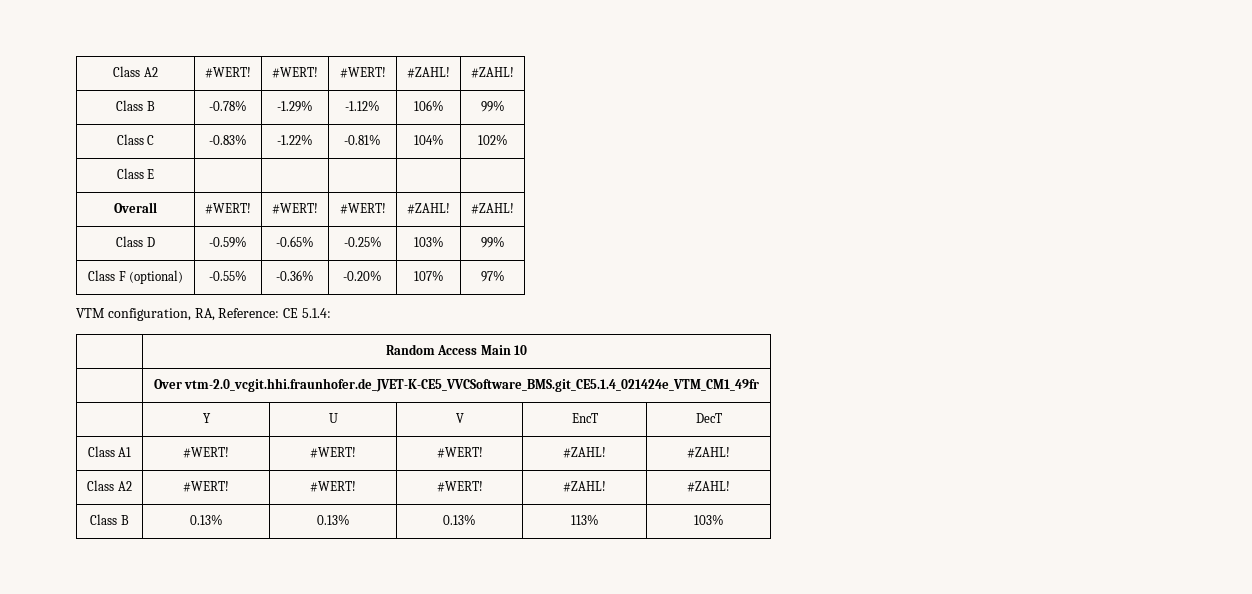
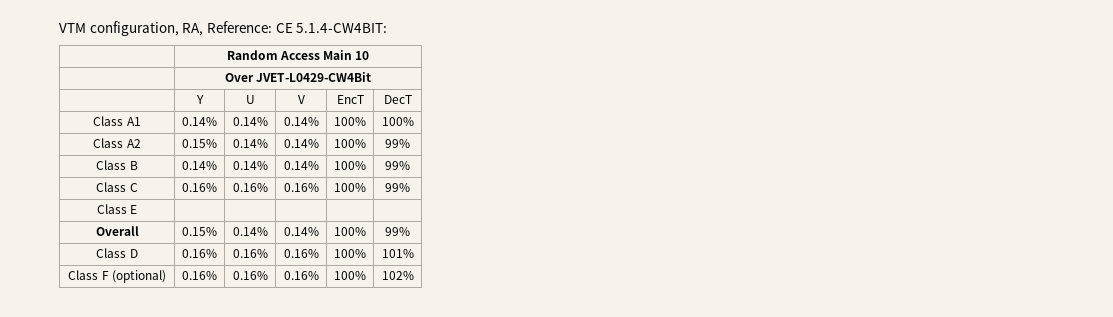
[113,66,158,77] [205,67,251,78] [272,67,318,78] [339,67,386,78] [407,67,450,78] [471,67,514,78] [116,100,155,111] [209,100,247,111] [277,100,313,112] [345,100,380,111] [413,100,444,111] [480,100,505,112] [116,134,155,145] [209,134,247,145] [277,134,313,145] [344,134,381,145] [413,134,444,145] [477,134,508,145] [116,168,155,179] [114,202,157,213] [205,203,251,214] [272,203,318,214] [339,203,386,214] [407,203,450,214] [471,203,514,214] [116,236,155,247] [209,236,247,248] [276,236,314,247] [343,236,382,247] [413,236,444,247] [480,236,505,248] [88,270,183,284] [209,270,247,281] [276,270,314,281] [343,270,382,281] [413,270,444,281] [480,270,505,282] Class A2 | #WERT! | #WERT! | #WERT! | #ZAHL! | #ZAHL! // Class B | -0.78% | -1.29% | -1.12% | 106% | 99% // Class C | -0.83% | -1.22% | -0.81% | 104% | 102% // Class E | | | | | // Overall | #WERT! | #WERT! | #WERT! | #ZAHL! | #ZAHL! // Class D | -0.59% | -0.65% | -0.25% | 103% | 99% // Class F (optional) | -0.55% | -0.36% | -0.20% | 107% | 97% // -> (59, 28) none
[301,308,331,318] 5.1.4: -> [296,23,388,33] 5.1.4-CW4BIT:
[184,378,760,392] vtm-2.0_vcgit.hhi.fraunhofer.de_JVET-K-CE5_VVCSoftware_BMS.git_CE5.1.4_021424e_VTM_CM1_49fr -> [256,72,372,82] JVET-L0429-CW4Bit
[183,447,229,458] [310,447,356,458] [436,447,483,458] [563,447,606,458] [687,447,730,458] [87,480,132,491] [183,481,229,492] [310,481,356,492] [436,481,483,492] [563,481,606,492] [687,481,730,492] [90,514,129,525] [189,514,223,525] [316,514,350,525] [443,514,476,525] [570,514,599,525] [693,514,724,525] #WERT! | #WERT! | #WERT! | #ZAHL! | #ZAHL! // Class A2 | #WERT! | #WERT! | #WERT! | #ZAHL! | #ZAHL! // Class B | 0.13% | 0.13% | 0.13% | 113% | 103% -> [182,117,217,126] [232,117,268,126] [283,117,319,126] [334,117,366,126] [381,117,414,126] [93,138,141,148] [182,139,217,148] [232,139,268,148] [283,139,319,148] [334,139,366,148] [385,139,410,148] [96,160,138,170] [182,161,217,170] [232,161,268,170] [283,161,319,170] [334,161,366,170] [385,161,410,170] [96,182,138,192] [182,183,217,192] [232,183,268,192] [283,183,319,192] [334,183,366,192] [385,183,410,192] [96,204,138,214] [95,226,139,236] [182,227,217,236] [232,227,268,236] [283,227,319,236] [334,227,366,236] [385,227,410,236] [96,248,138,258] [182,249,217,258] [232,249,268,258] [283,249,319,258] [334,249,366,258] [381,249,414,258] [68,270,166,283] [182,271,217,280] [232,271,268,280] [283,271,319,280] [334,271,366,280] [381,271,414,280] 0.14% | 0.14% | 0.14% | 100% | 100% // Class A2 | 0.15% | 0.14% | 0.14% | 100% | 99% // Class B | 0.14% | 0.14% | 0.14% | 100% | 99% // Class C | 0.16% | 0.16% | 0.16% | 100% | 99% // Class E | | | | | // Overall | 0.15% | 0.14% | 0.14% | 100% | 99% // Class D | 0.16% | 0.16% | 0.16% | 100% | 101% // Class F (optional) | 0.16% | 0.16% | 0.16% | 100% | 102%

